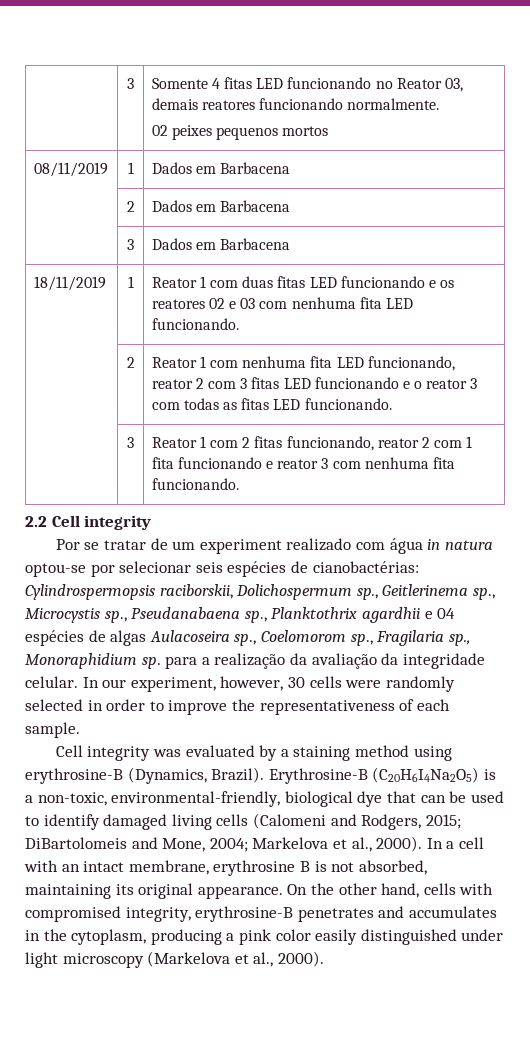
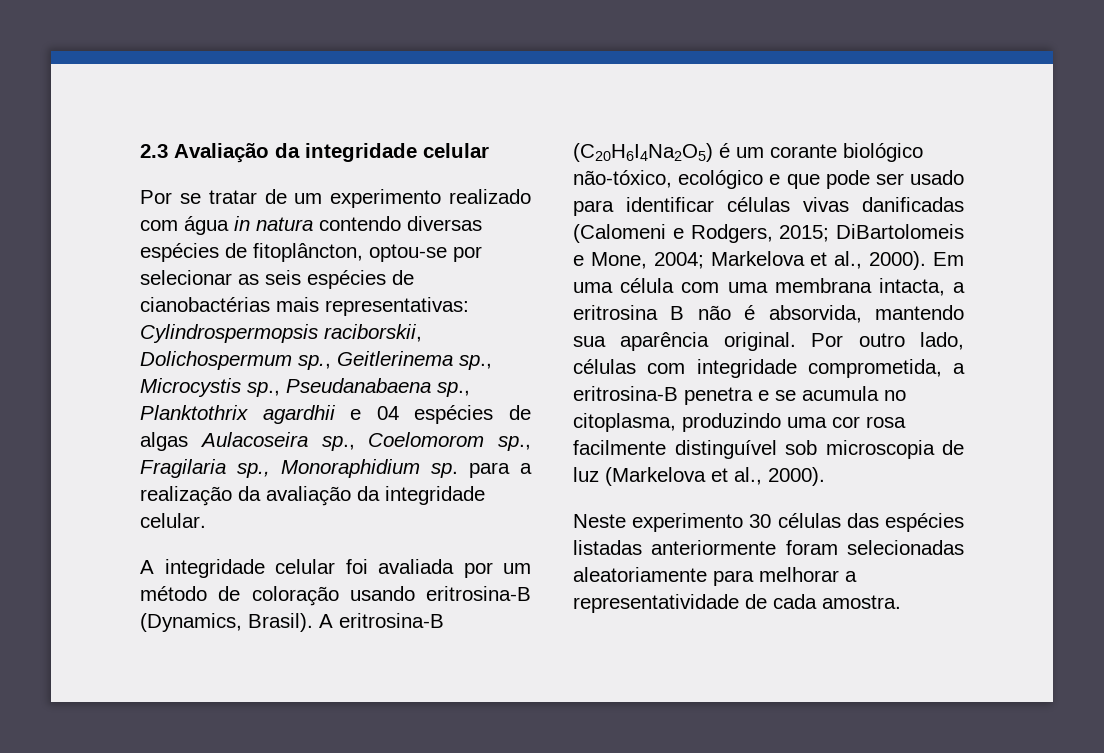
[127,78,134,89] [151,77,463,92] [151,98,440,110] [151,125,329,140] [33,162,108,177] [127,162,134,174] [151,162,290,174] [126,201,135,212] [151,200,290,212] [127,239,134,250] [151,238,290,250] [33,276,106,291] [127,276,134,288] [151,276,455,288] [151,297,413,309] [151,318,239,330] [126,357,135,368] [151,356,455,371] [151,377,478,389] [151,398,392,410] [127,437,134,448] [151,436,473,451] [151,457,455,469] [151,478,239,490] [25,515,152,530] | 3 | Somente 4 fitas LED funcionando no Reator 03, demais reatores funcionando normalmente. // 02 peixes pequenos mortos // 08/11/2019 | 1 | Dados em Barbacena // | 2 | Dados em Barbacena // | 3 | Dados em Barbacena // 18/11/2019 | 1 | Reator 1 com duas fitas LED funcionando e os reatores 02 e 03 com nenhuma fita LED funcionando. // | 2 | Reator 1 com nenhuma fita LED funcionando, reator 2 com 3 fitas LED funcionando e o reator 3 com todas as fitas LED funcionando. // | 3 | Reator 1 com 2 fitas funcionando, reator 2 com 1 fita funcionando e reator 3 com nenhuma fita funcionando. // 2.2 Cell integrity -> [140,143,489,163] 2.3 Avaliação da integridade celular
[199,539,282,554] experiment -> [330,189,442,208] experimento
(493, 545) none -> [319,216,482,231] [140,243,363,262] contendo diversas espécies de fitoplâncton,
(192, 567) none -> [238,274,259,285] as
[312,561,419,573] cianobactérias: -> [140,297,469,316] cianobactérias mais representativas:
[82,676,455,692] [25,699,450,715] [25,722,80,738] [55,745,452,761] [25,767,496,784] [25,791,504,807] [25,813,357,830] In our experiment, however, 30 cells were randomly selected in order to improve the representativeness of each sample. // Cell integrity was evaluated by a staining method using erythrosine-B (Dynamics, Brazil). Erythrosine-B (C20H6I4Na2O5) is a non-toxic, environmental-friendly, biological dye that can be used to identify damaged living cells (Calomeni and -> [140,559,531,578] [140,586,531,606] [140,613,444,632] [573,143,923,162] [573,170,964,189] [573,197,964,216] [573,224,684,243] // A integridade celular foi avaliada por um método de coloração usando eritrosina-B (Dynamics, Brasil). A eritrosina-B (C20H6I4Na2O5) é um corante biológico não-tóxico, ecológico e que pode ser usado para identificar células vivas danificadas (Calomeni e
[131,837,158,849] and -> [573,255,584,266] e
[426,837,484,849] [24,860,427,876] [25,883,494,899] [25,906,497,922] [25,929,504,945] [25,951,324,968] In a cell with an intact membrane, erythrosine B is not absorbed, maintaining its original appearance. On the other hand, cells with compromised integrity, erythrosine-B penetrates and accumulates in the cytoplasm, producing a pink color easily distinguished under light microscopy (Markelova et al., 2000). -> [933,252,964,266] [573,278,965,296] [573,305,964,323] [573,332,964,351] [573,359,965,378] [573,386,906,405] [573,413,906,432] [573,440,964,459] [573,467,825,486] [573,513,964,532] [573,540,964,555] [573,567,857,586] [573,594,901,613] Em uma célula com uma membrana intacta, a eritrosina B não é absorvida, mantendo sua aparência original. Por outro lado, células com integridade comprometida, a eritrosina-B penetra e se acumula no citoplasma, produzindo uma cor rosa facilmente distinguível sob microscopia de luz (Markelova et al., 2000). // Neste experimento 30 células das espécies listadas anteriormente foram selecionadas aleatoriamente para melhorar a representatividade de cada amostra.

